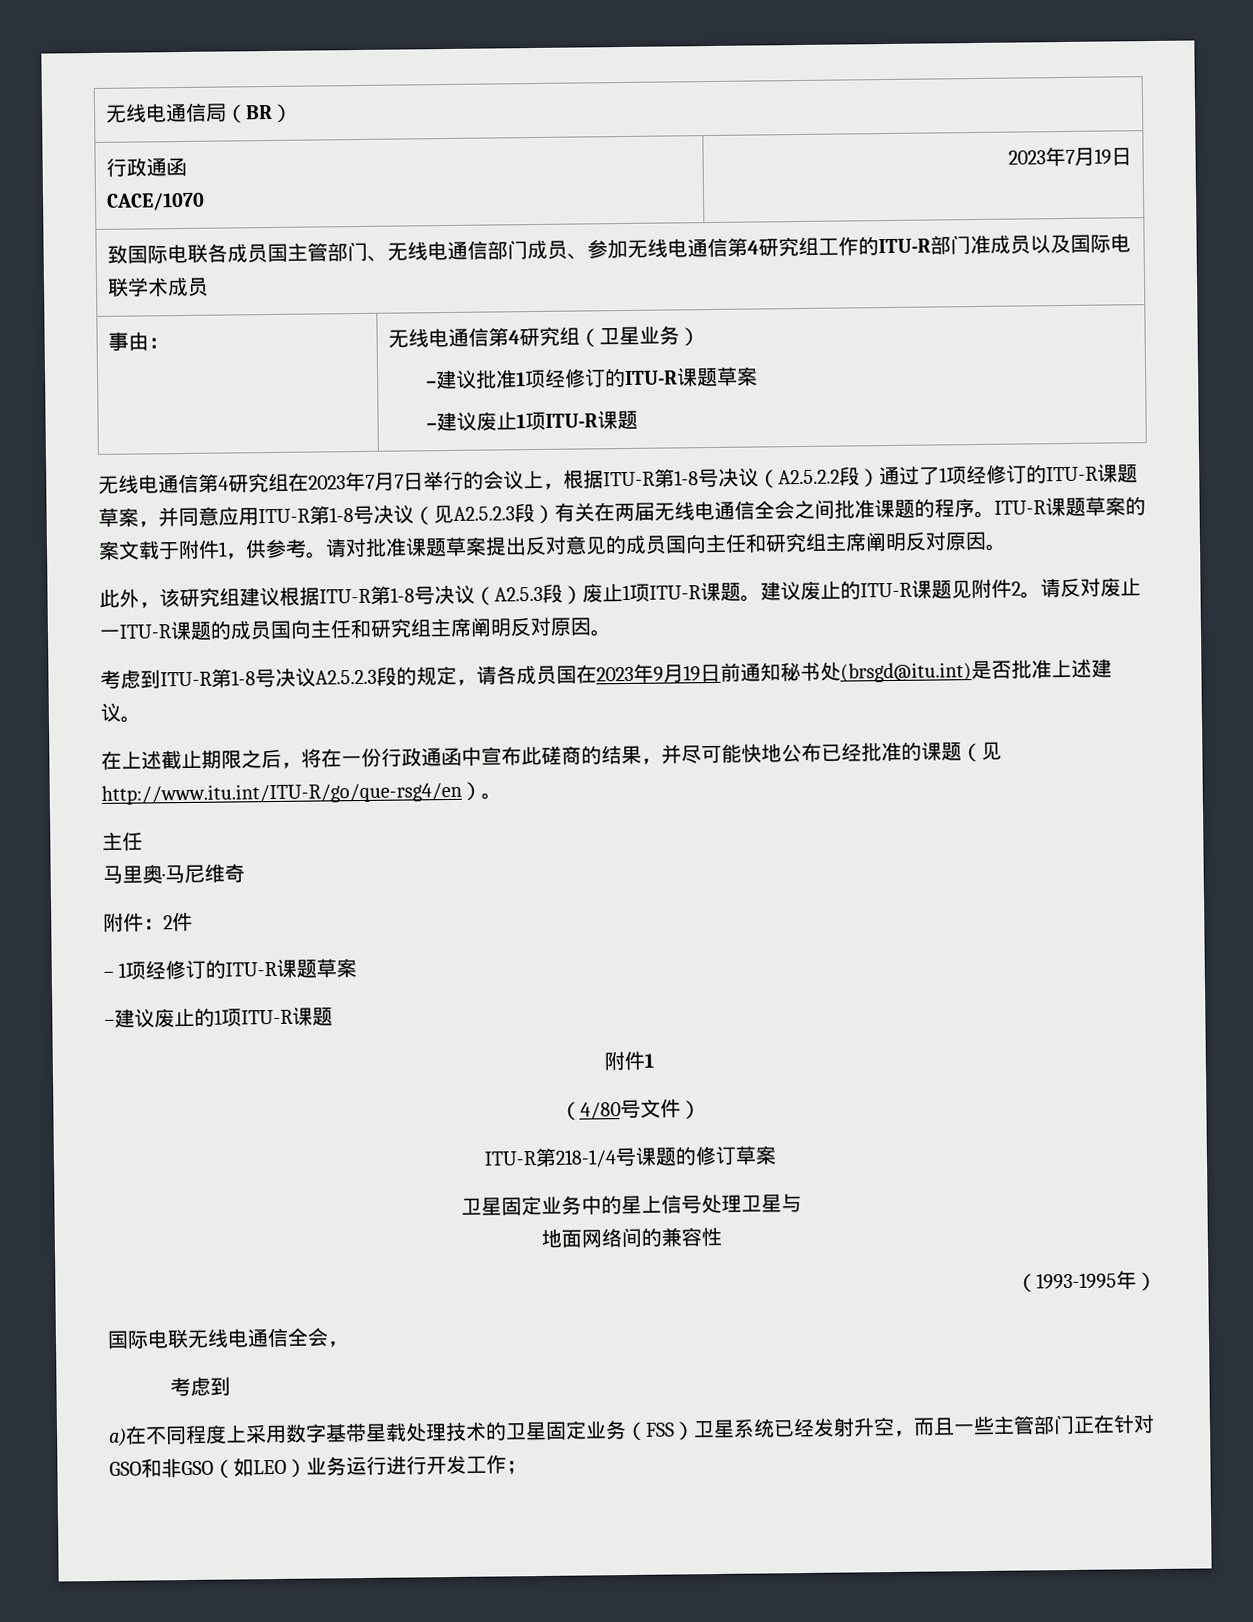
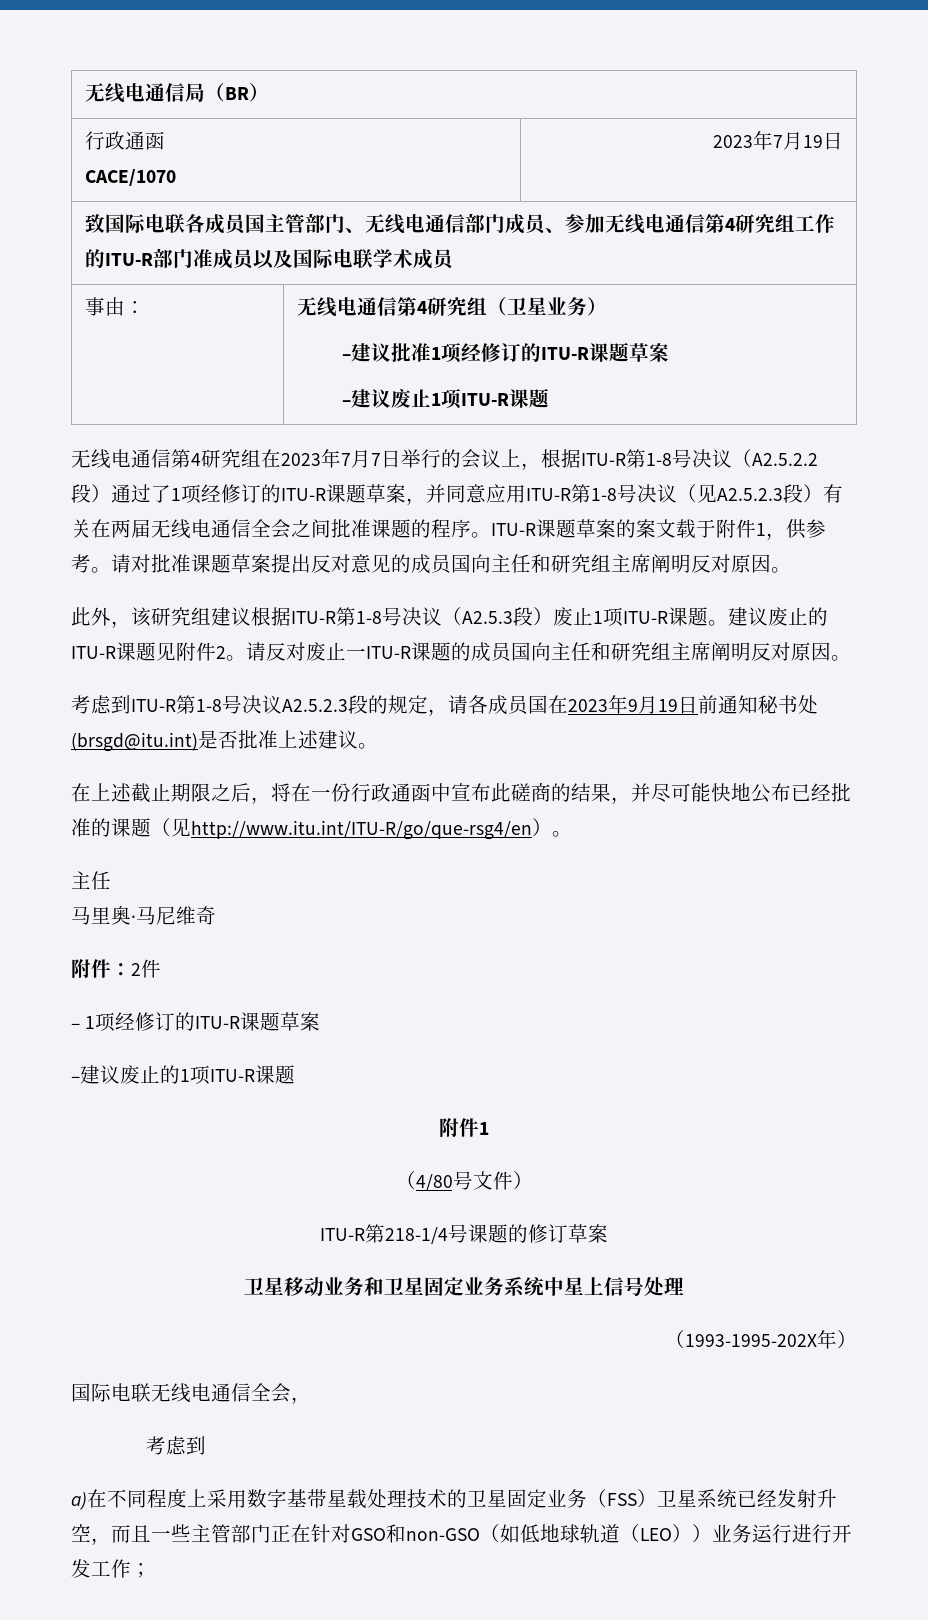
[500,1195,622,1216] 固定业务中的 -> [284,1276,564,1297] 移动业务和卫星固定业务系统中
[740,1193,802,1213] [540,1226,722,1248] [1016,1272,1117,1293] 卫星与 // 地面网络间的兼容性 // （1993-1995 -> [665,1330,817,1349] // （1993-1995-202X
[161,1457,287,1479] 非GSO（如LEO -> [406,1524,692,1543] non-GSO（如低地球轨道（LEO）

